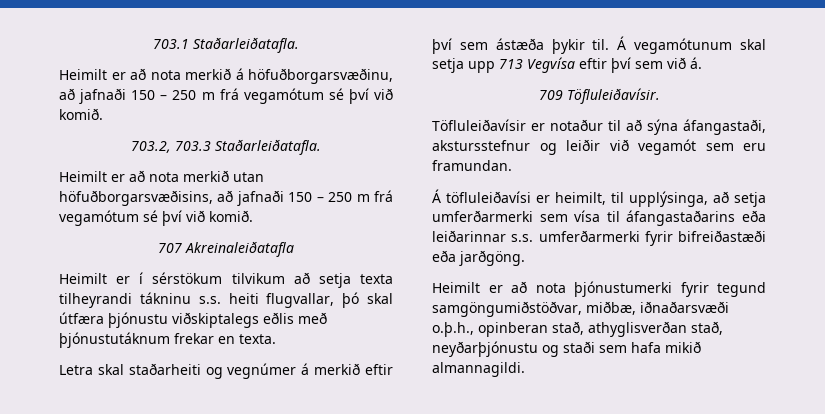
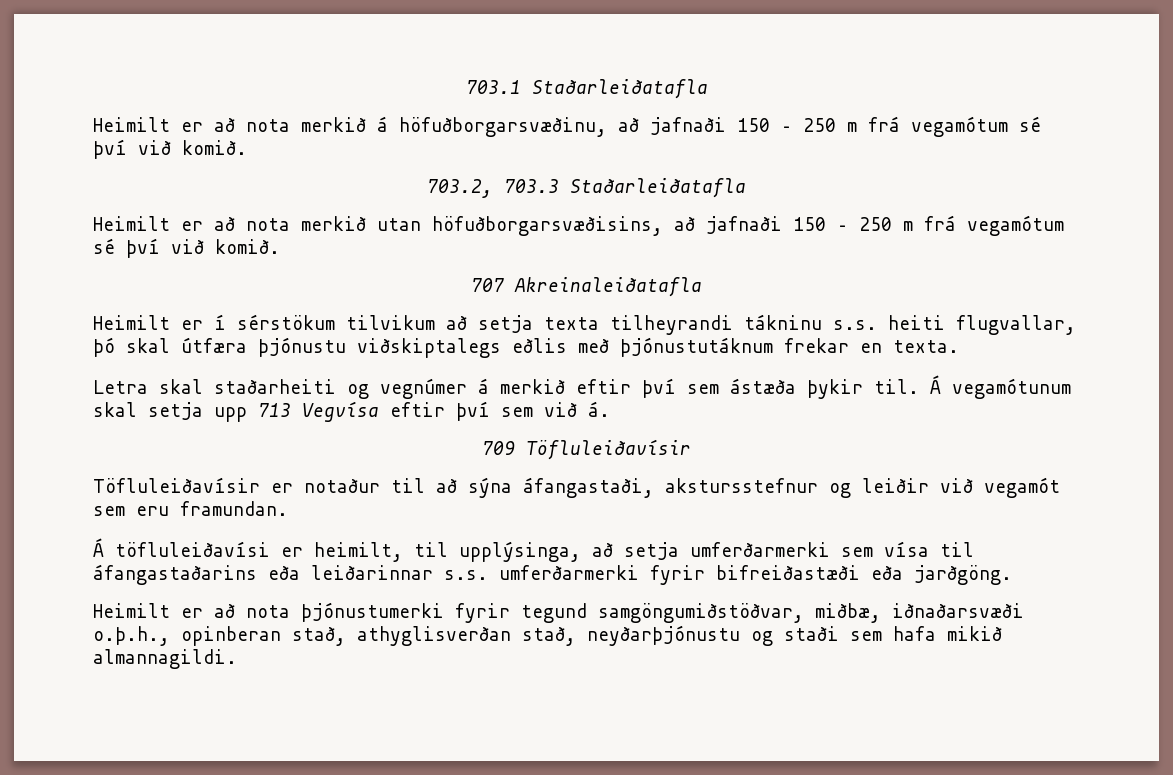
[193,37,299,53] Staðarleiðatafla. -> [531,79,708,99] Staðarleiðatafla
[215,139,321,155] Staðarleiðatafla. -> [570,178,746,198] Staðarleiðatafla
[566,88,660,104] Töfluleiðavísir. -> [526,439,691,460] Töfluleiðavísir

